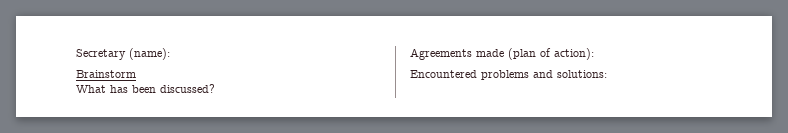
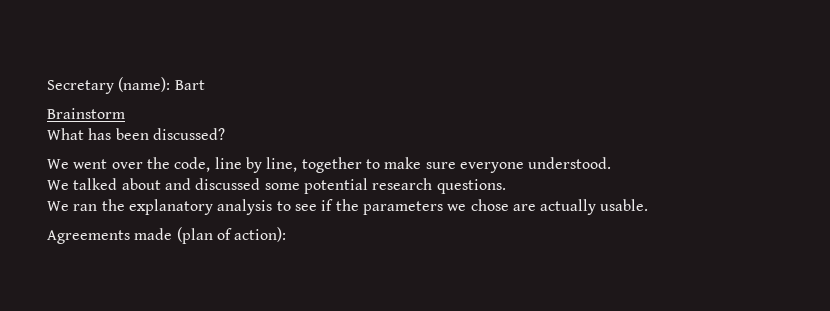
(170, 54) none -> [174,80,205,90] Bart
(215, 88) none -> [47,157,612,173] [47,178,506,194] [47,199,649,215] // We went over the code, line by line, together to make sure everyone understood. // We talked about and discussed some potential research questions. // We ran the explanatory analysis to see if the parameters we chose are actually usable.
[410,70,607,80] // Encountered problems and solutions: -> (287, 234) none

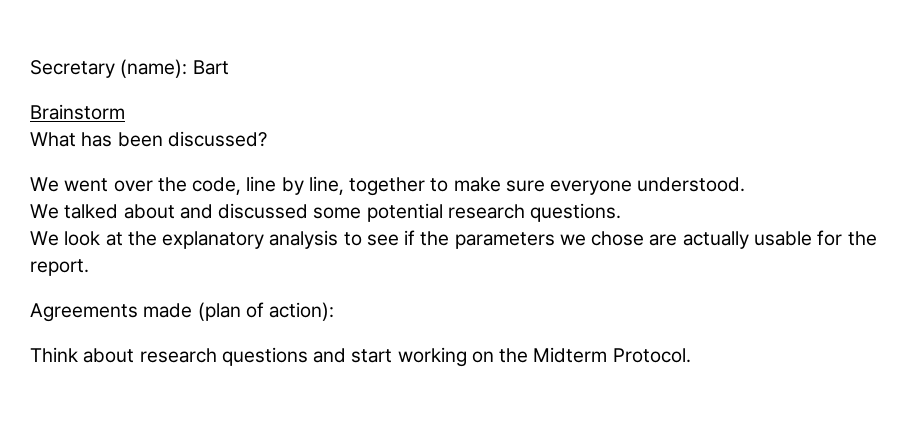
[73,204,98,211] ran -> [64,231,123,246] look at
[600,199,649,211] usable. -> [753,230,877,246] [30,259,89,276] usable for the report.
(287, 234) none -> [30,347,691,367] // Think about research questions and start working on the Midterm Protocol.

